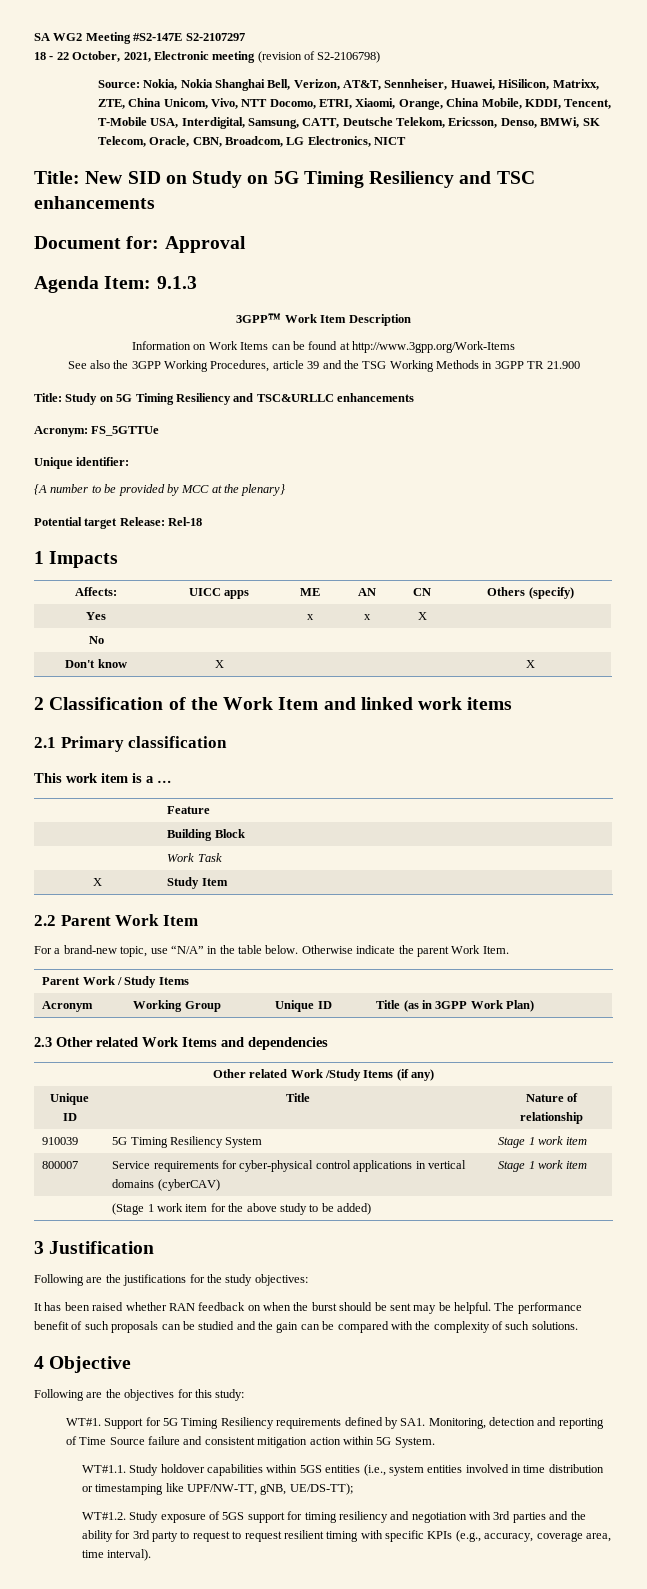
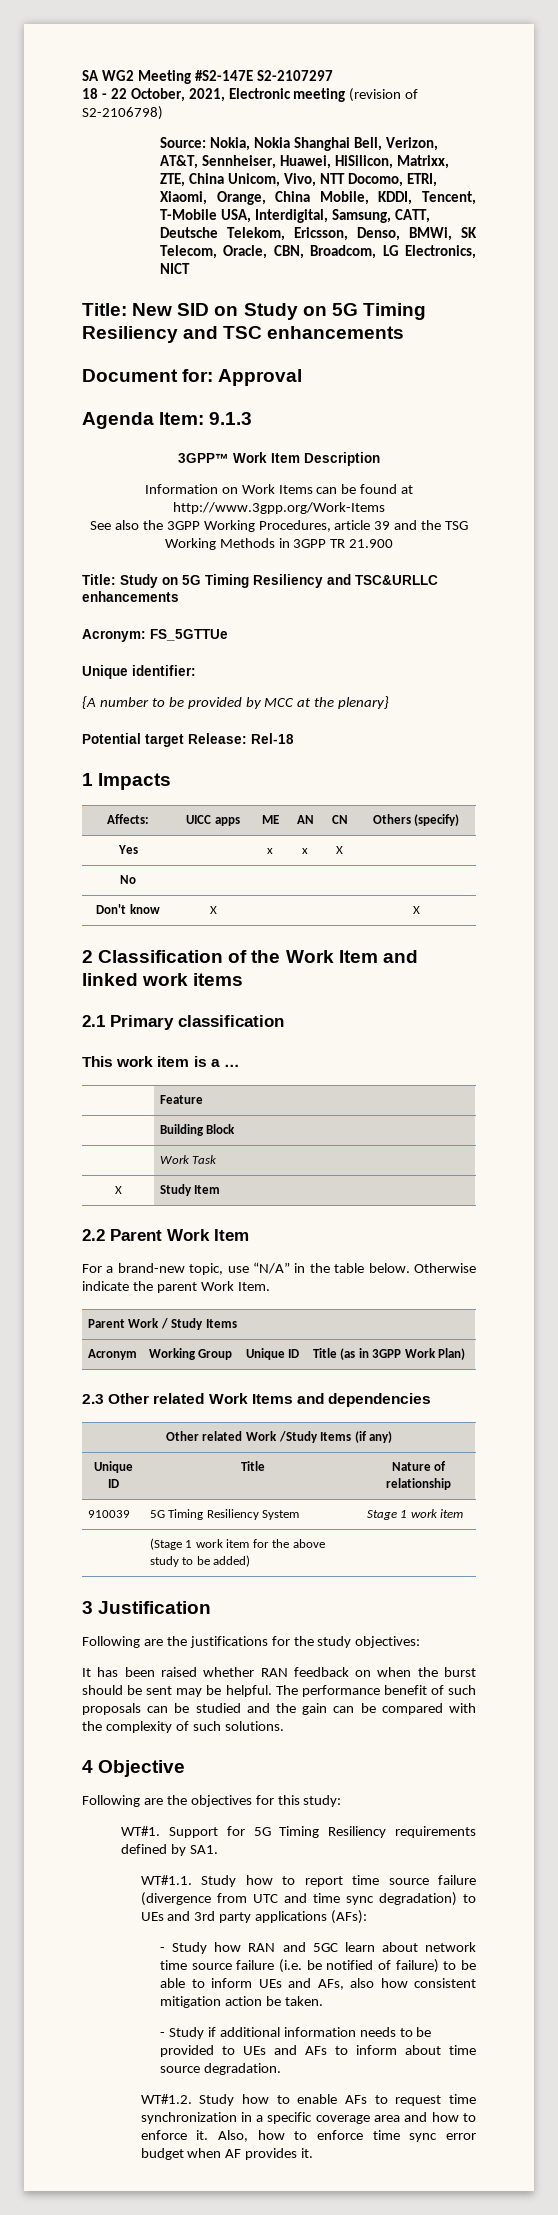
[42,1161,79,1169] [112,1160,466,1172] [112,1179,220,1191] [498,1160,588,1172] // 800007 | Service requirements for cyber-physical control applications in vertical domains (cyberCAV) | Stage 1 work item -> (464, 1513) none
[428,1417,604,1429] [65,1436,435,1448] [81,1464,604,1476] [81,1483,353,1495] [81,1511,586,1523] [81,1530,611,1542] [81,1549,152,1561] Monitoring, detection and reporting of Time Source failure and consistent mitigation action within 5G System. // WT#1.1. Study holdover capabilities within 5GS entities (i.e., system entities involved in time distribution or timestamping like UPF/NW-TT, gNB, UE/DS-TT); // WT#1.2. Study exposure of 5GS support for timing resiliency and negotiation with 3rd parties and the ability for 3rd party to request to request resilient timing with specific KPIs (e.g., accuracy, coverage area, time interval). -> [140,1875,477,1887] [140,1892,477,1906] [140,1910,368,1924] [160,1942,477,1954] [160,1959,477,1973] [160,1978,477,1990] [160,1996,323,2008] [160,2027,432,2039] [160,2045,477,2057] [160,2063,281,2075] [140,2094,476,2106] [140,2112,476,2124] [140,2130,476,2142] [140,2148,314,2160] // WT#1.1. Study how to report time source failure (divergence from UTC and time sync degradation) to UEs and 3rd party applications (AFs): // - Study how RAN and 5GC learn about network time source failure (i.e. be notified of failure) to be able to inform UEs and AFs, also how consistent mitigation action be taken. // - Study if additional information needs to be provided to UEs and AFs to inform about time source degradation. // WT#1.2. Study how to enable AFs to request time synchronization in a specific coverage area and how to enforce it. Also, how to enforce time sync error budget when AF provides it.

